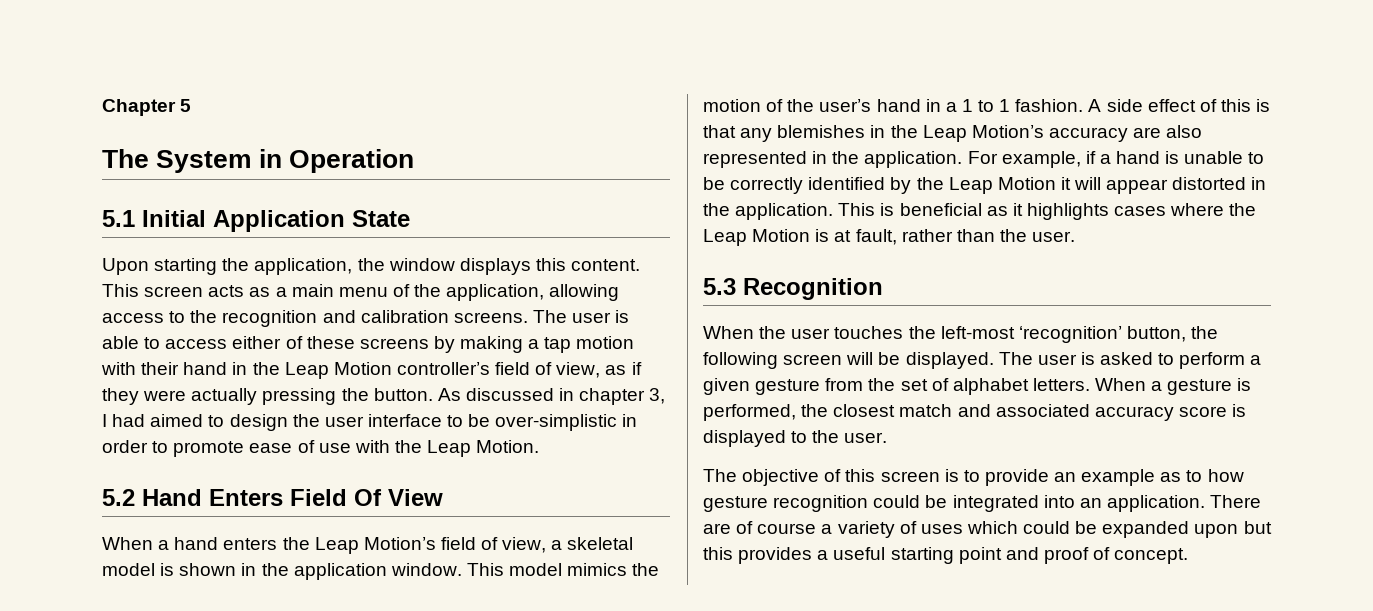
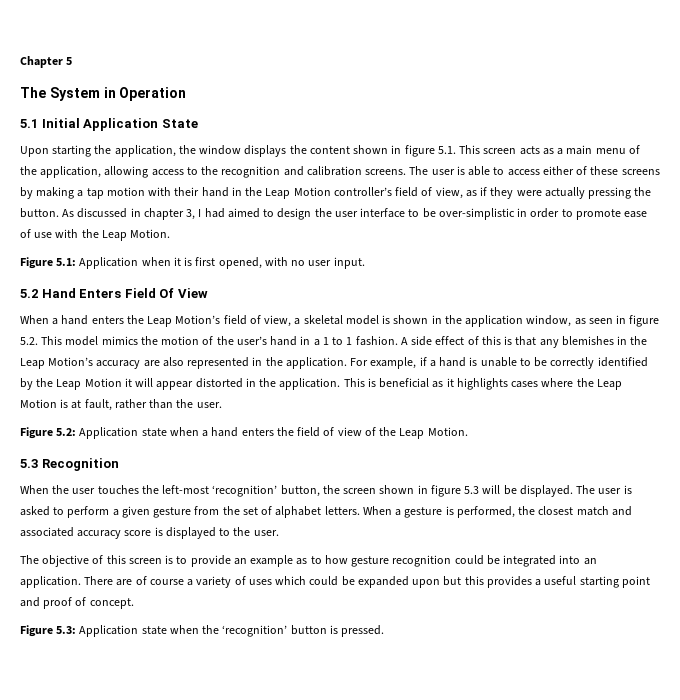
[535,258,641,271] this content. -> [289,145,456,157] the content shown in figure 5.1.
(540, 446) none -> [20,257,365,269] // Figure 5.1: Application when it is first opened, with no user input.
[390,563,462,576] window. -> [526,315,660,327] [20,337,38,345] window, as seen in figure 5.2.
(1076, 236) none -> [20,427,468,439] // Figure 5.2: Application state when a hand enters the field of view of the Leap Motion.
[703,352,843,369] following screen -> [343,485,480,497] screen shown in figure 5.3
(1189, 556) none -> [20,625,385,637] // Figure 5.3: Application state when the ‘recognition’ button is pressed.

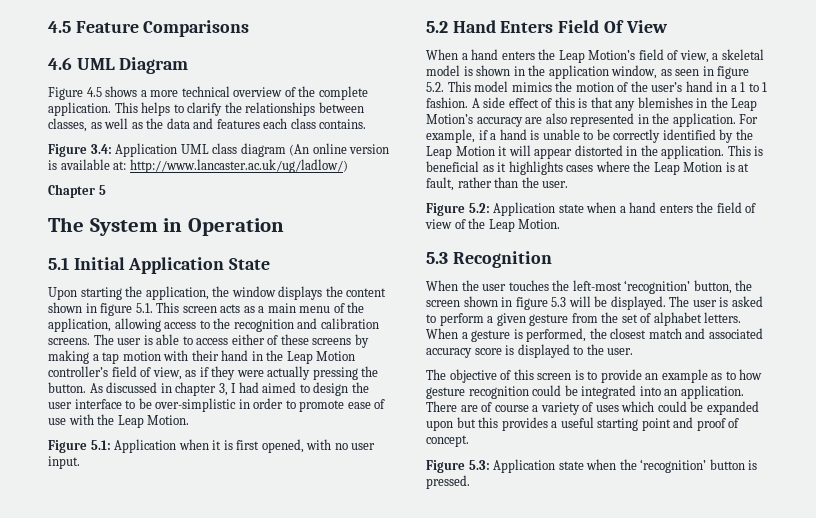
(20, 62) none -> [48,20,250,37] [48,57,189,74] [48,86,368,100] [48,102,364,116] [48,118,367,132] [48,143,390,157] [48,159,348,173] 4.5 Feature Comparisons // 4.6 UML Diagram // Figure 4.5 shows a more technical overview of the complete application. This helps to clarify the relationships between classes, as well as the data and features each class contains. // Figure 3.4: Application UML class diagram (An online version is available at: http://www.lancaster.ac.uk/ug/ladlow/) //

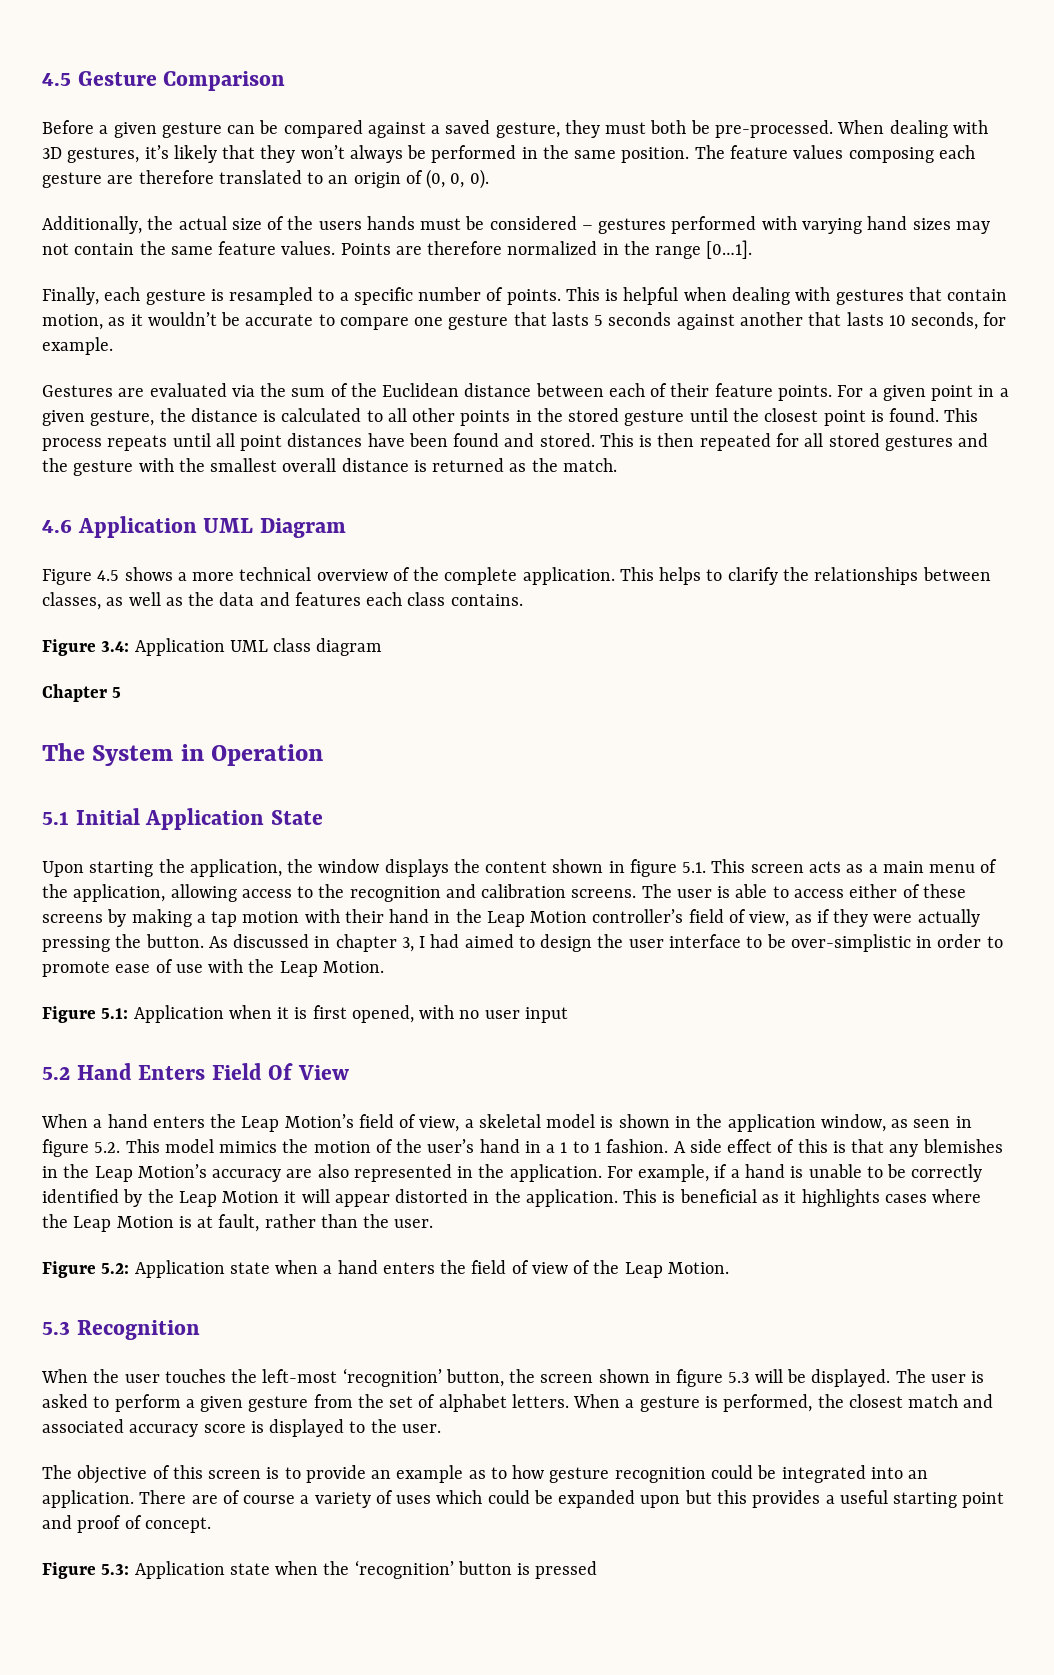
[48,20,250,37] 4.5 Feature Comparisons -> [42,71,286,91] [42,120,988,138] [42,145,975,163] [42,169,489,189] [42,216,990,234] [42,240,753,259] [42,287,1008,305] [42,312,1007,330] [42,337,113,355] [42,383,1009,401] [42,408,979,426] [42,433,989,451] [42,458,617,476] 4.5 Gesture Comparison // Before a given gesture can be compared against a saved gesture, they must both be pre-processed. When dealing with 3D gestures, it’s likely that they won’t always be performed in the same position. The feature values composing each gesture are therefore translated to an origin of (0, 0, 0). // Additionally, the actual size of the users hands must be considered – gestures performed with varying hand sizes may not contain the same feature values. Points are therefore normalized in the range [0…1]. // Finally, each gesture is resampled to a specific number of points. This is helpful when dealing with gestures that contain motion, as it wouldn’t be accurate to compare one gesture that lasts 5 seconds against another that lasts 10 seconds, for example. // Gestures are evaluated via the sum of the Euclidean distance between each of their feature points. For a given point in a given gesture, the distance is calculated to all other points in the stored gesture until the closest point is found. This process repeats until all point distances have been found and stored. This is then repeated for all stored gestures and the gesture with the smallest overall distance is returned as the match.
(72, 63) none -> [77,516,197,538] Application
[289,143,390,156] [48,159,348,173] (An online version is available at: http://www.lancaster.ac.uk/ug/ladlow/) -> (383, 647) none
[48,456,80,469] input. -> [524,1007,568,1023] input
[426,475,470,489] pressed. -> [535,1561,598,1579] pressed

